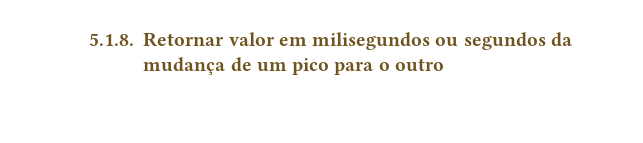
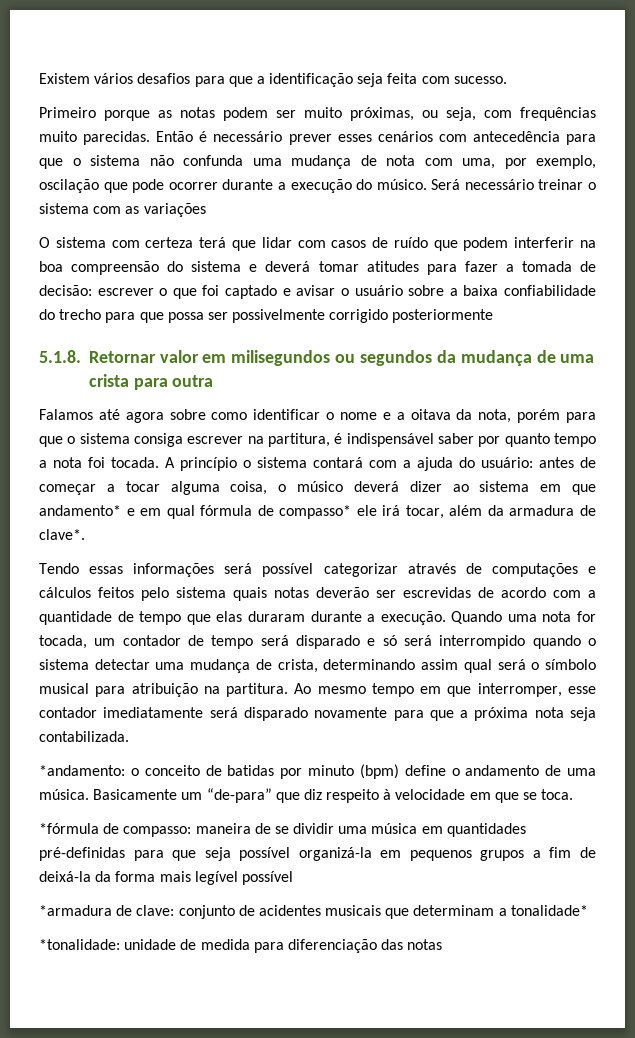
(89, 39) none -> [39,73,507,87] [39,107,596,121] [39,131,597,145] [39,155,596,169] [39,179,596,193] [39,203,206,217] [39,237,596,251] [39,261,596,275] [39,285,597,299] [39,309,494,323] Existem vários desafios para que a identificação seja feita com sucesso. // Primeiro porque as notas podem ser muito próximas, ou seja, com frequências muito parecidas. Então é necessário prever esses cenários com antecedência para que o sistema não confunda uma mudança de nota com uma, por exemplo, oscilação que pode ocorrer durante a execução do músico. Será necessário treinar o sistema com as variações // O sistema com certeza terá que lidar com casos de ruído que podem interferir na boa compreensão do sistema e deverá tomar atitudes para fazer a tomada de decisão: escrever o que foi captado e avisar o usuário sobre a baixa confiabilidade do trecho para que possa ser possivelmente corrigido posteriormente //
[256,58,444,75] um pico para o outro -> [560,354,595,363] [88,374,214,390] [39,409,596,423] [39,433,596,447] [39,457,596,471] [39,481,596,495] [39,505,597,519] [39,529,85,540] [39,563,596,577] [39,587,596,601] [39,611,596,625] [39,635,596,649] [39,659,597,673] [39,683,596,697] [39,707,596,721] [39,731,129,742] [39,764,596,779] [39,788,574,803] [39,823,526,837] [39,847,596,861] [39,871,293,885] [39,905,588,919] [39,939,443,953] uma crista para outra // Falamos até agora sobre como identificar o nome e a oitava da nota, porém para que o sistema consiga escrever na partitura, é indispensável saber por quanto tempo a nota foi tocada. A princípio o sistema contará com a ajuda do usuário: antes de começar a tocar alguma coisa, o músico deverá dizer ao sistema em que andamento* e em qual fórmula de compasso* ele irá tocar, além da armadura de clave*. // Tendo essas informações será possível categorizar através de computações e cálculos feitos pelo sistema quais notas deverão ser escrevidas de acordo com a quantidade de tempo que elas duraram durante a execução. Quando uma nota for tocada, um contador de tempo será disparado e só será interrompido quando o sistema detectar uma mudança de crista, determinando assim qual será o símbolo musical para atribuição na partitura. Ao mesmo tempo em que interromper, esse contador imediatamente será disparado novamente para que a próxima nota seja contabilizada. // *andamento: o conceito de batidas por minuto (bpm) define o andamento de uma música. Basicamente um “de-para” que diz respeito à velocidade em que se toca. // *fórmula de compasso: maneira de se dividir uma música em quantidades pré-definidas para que seja possível organizá-la em pequenos grupos a fim de deixá-la da forma mais legível possível // *armadura de clave: conjunto de acidentes musicais que determinam a tonalidade* // *tonalidade: unidade de medida para diferenciação das notas

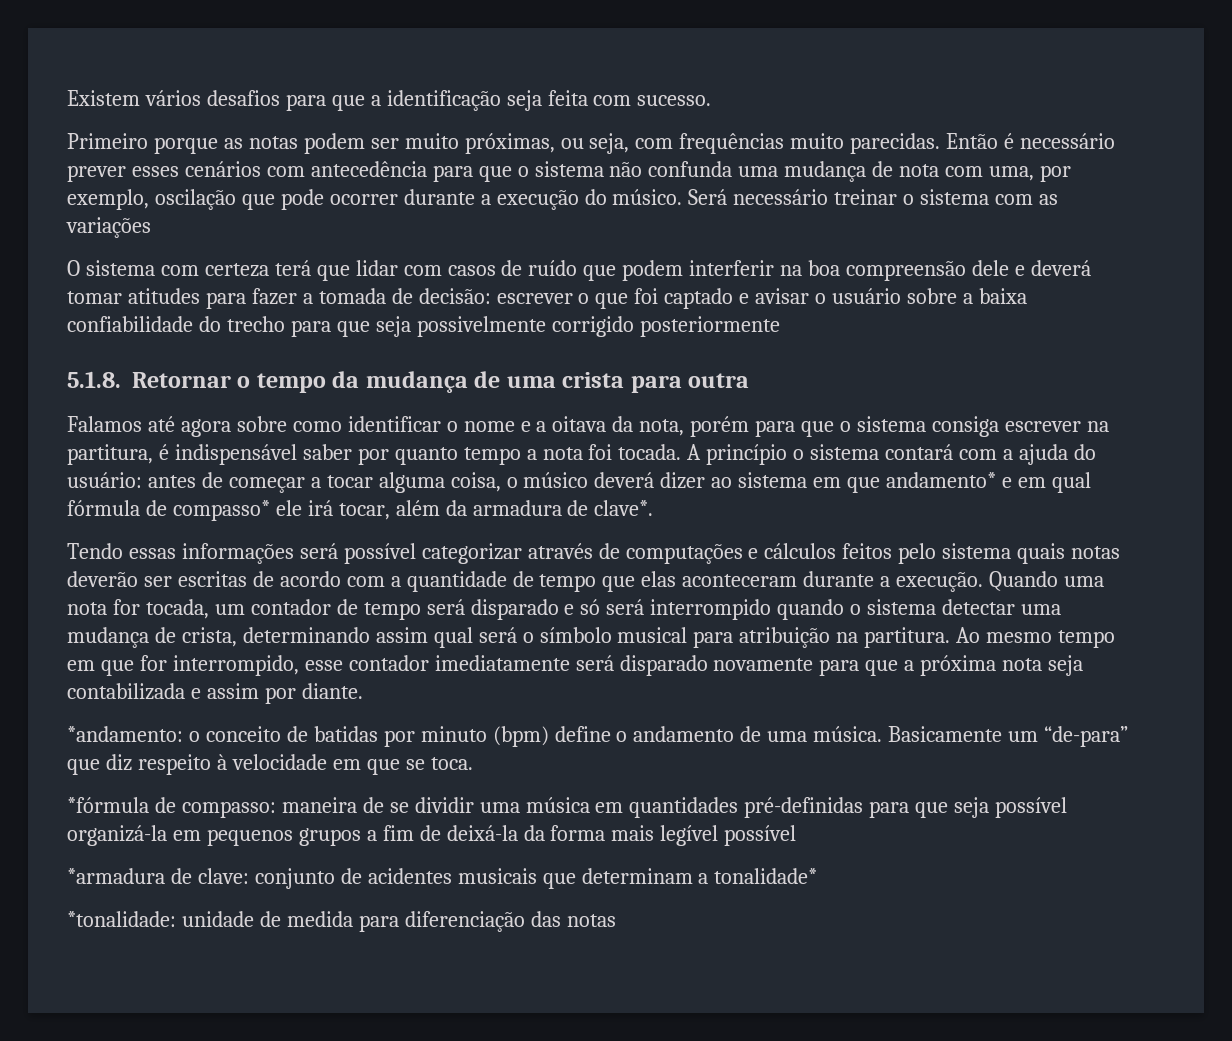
[167,261,242,272] do sistema -> [971,260,1009,276] dele
[167,312,228,323] possa ser -> [375,316,411,337] seja
[159,350,433,366] valor em milisegundos ou segundos -> [237,373,326,393] o tempo
[403,587,471,598] escrevidas -> [177,571,247,587] escritas
[247,611,305,622] duraram -> [682,574,798,587] aconteceram
[477,683,562,697] interromper, -> [139,655,299,676] for interrompido,
[39,731,129,742] contabilizada. -> [67,683,363,704] contabilizada e assim por diante.

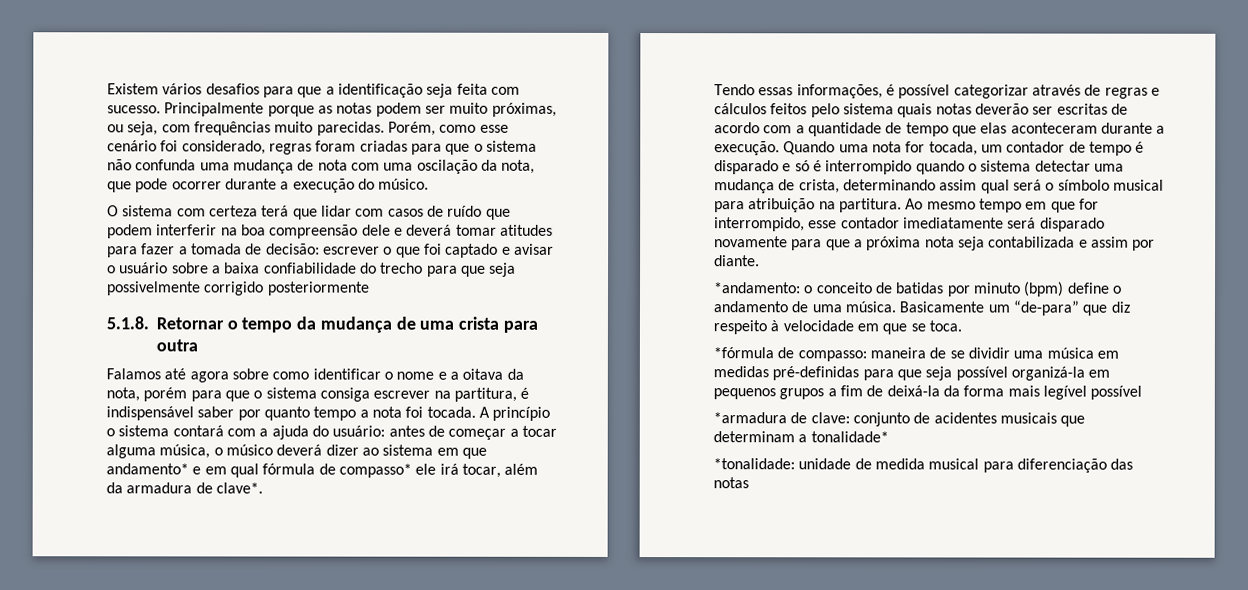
[67,133,148,149] // Primeiro -> [164,102,265,117] Principalmente
[946,133,1116,149] [67,161,427,182] Então é necessário prever esses cenários com antecedência -> [387,121,509,136] [107,140,408,155] Porém, como esse cenário foi considerado, regras foram criadas
[989,165,1071,182] [67,189,236,210] uma, por exemplo, oscilação -> [383,159,536,174] uma oscilação da nota,
[688,189,1059,205] [66,217,151,238] Será necessário treinar o sistema com as variações -> (430, 184) none
[450,472,501,492] coisa, -> [159,444,211,459] música,
[181,543,338,564] informações será -> [796,84,895,99] informações, é
[625,544,743,564] computações -> [1104,87,1148,99] regras
[426,599,465,615] será -> [1135,141,1145,153] é
[606,599,645,615] será -> [812,160,822,172] é
[629,797,739,818] quantidades -> [713,366,769,378] medidas
(353, 919) none -> [928,458,980,470] musical

